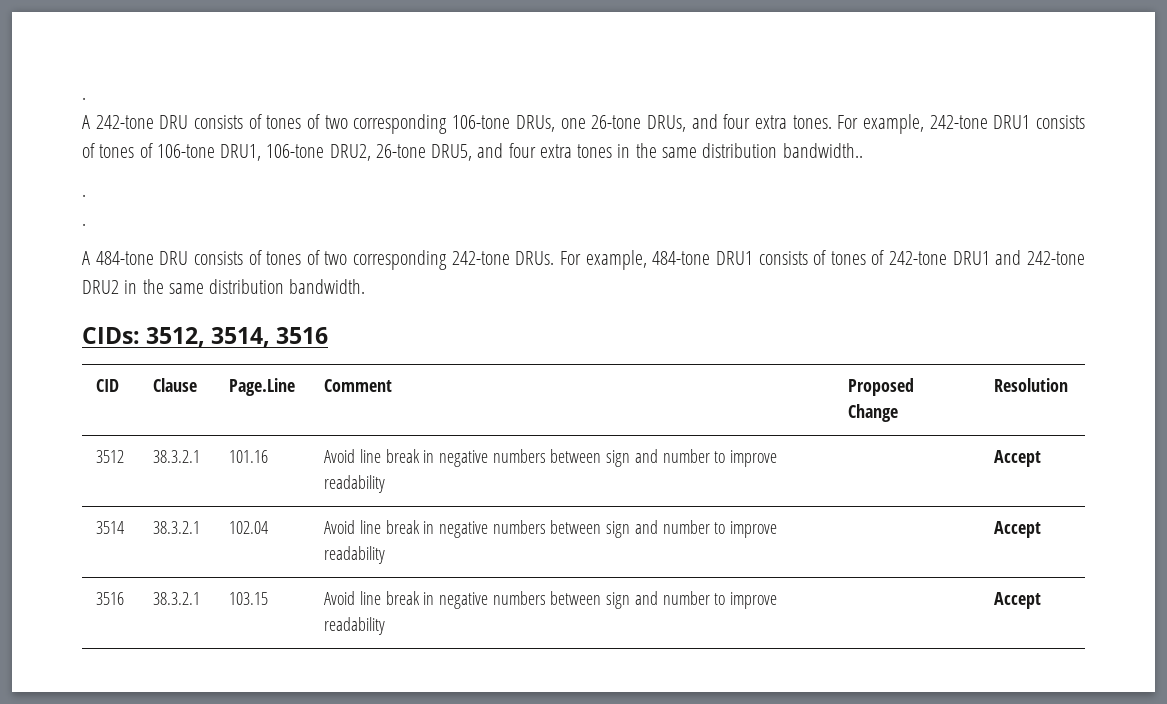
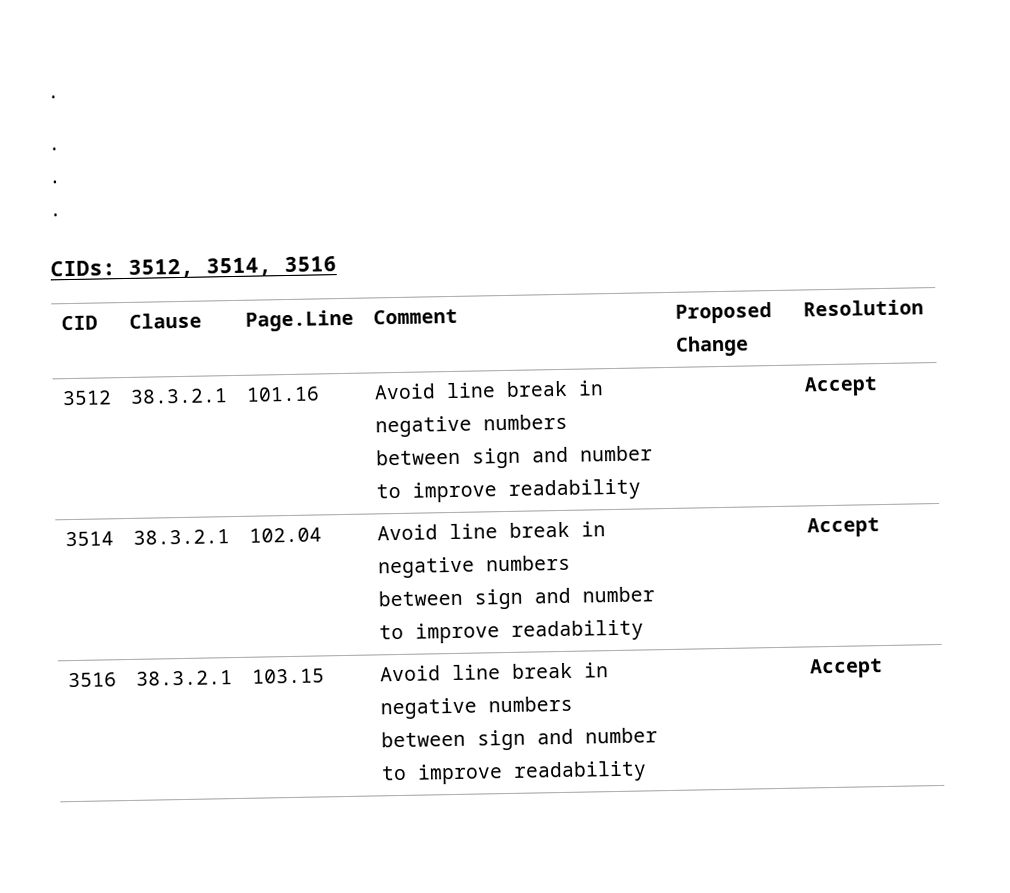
[82,97,86,100] [82,114,1085,134] [82,143,863,161] [82,194,86,197] [82,223,86,226] [82,250,1085,270] [82,279,366,294] . // A 242-tone DRU consists of tones of two corresponding 106-tone DRUs, one 26-tone DRUs, and four extra tones. For example, 242-tone DRU1 consists of tones of 106-tone DRU1, 106-tone DRU2, 26-tone DRU5, and four extra tones in the same distribution bandwidth.. // . // . // A 484-tone DRU consists of tones of two corresponding 242-tone DRUs. For example, 484-tone DRU1 consists of tones of 242-tone DRU1 and 242-tone DRU2 in the same distribution bandwidth. -> [47,95,60,99] [48,147,61,151] [48,180,62,184] [49,213,62,217] . // . // . // .

